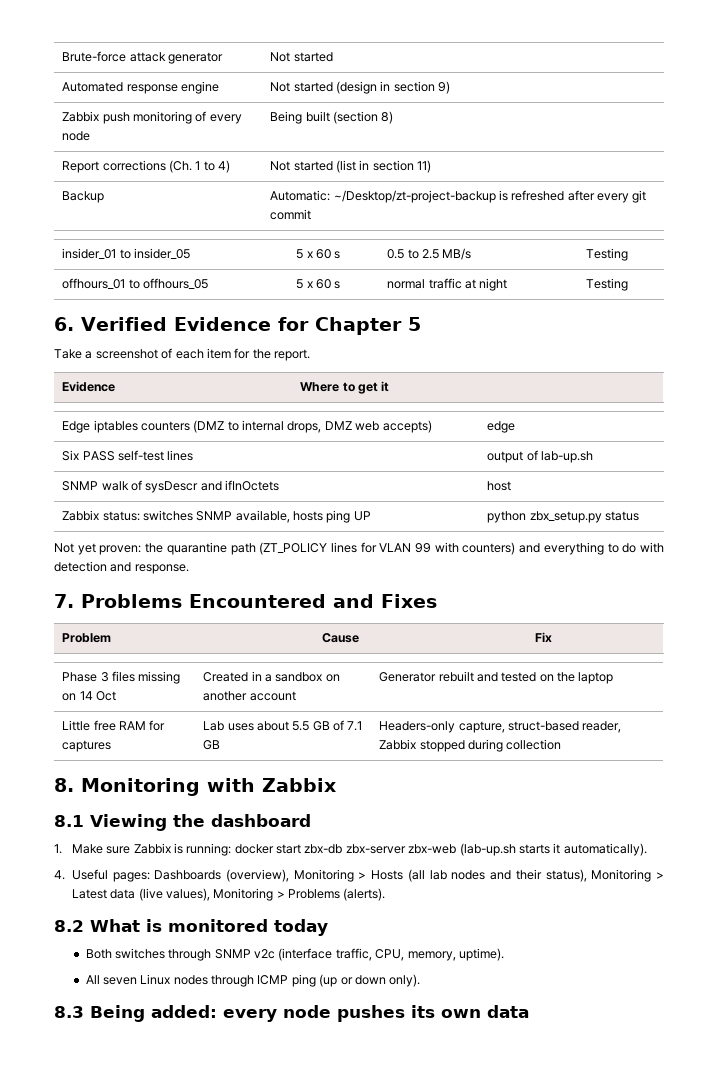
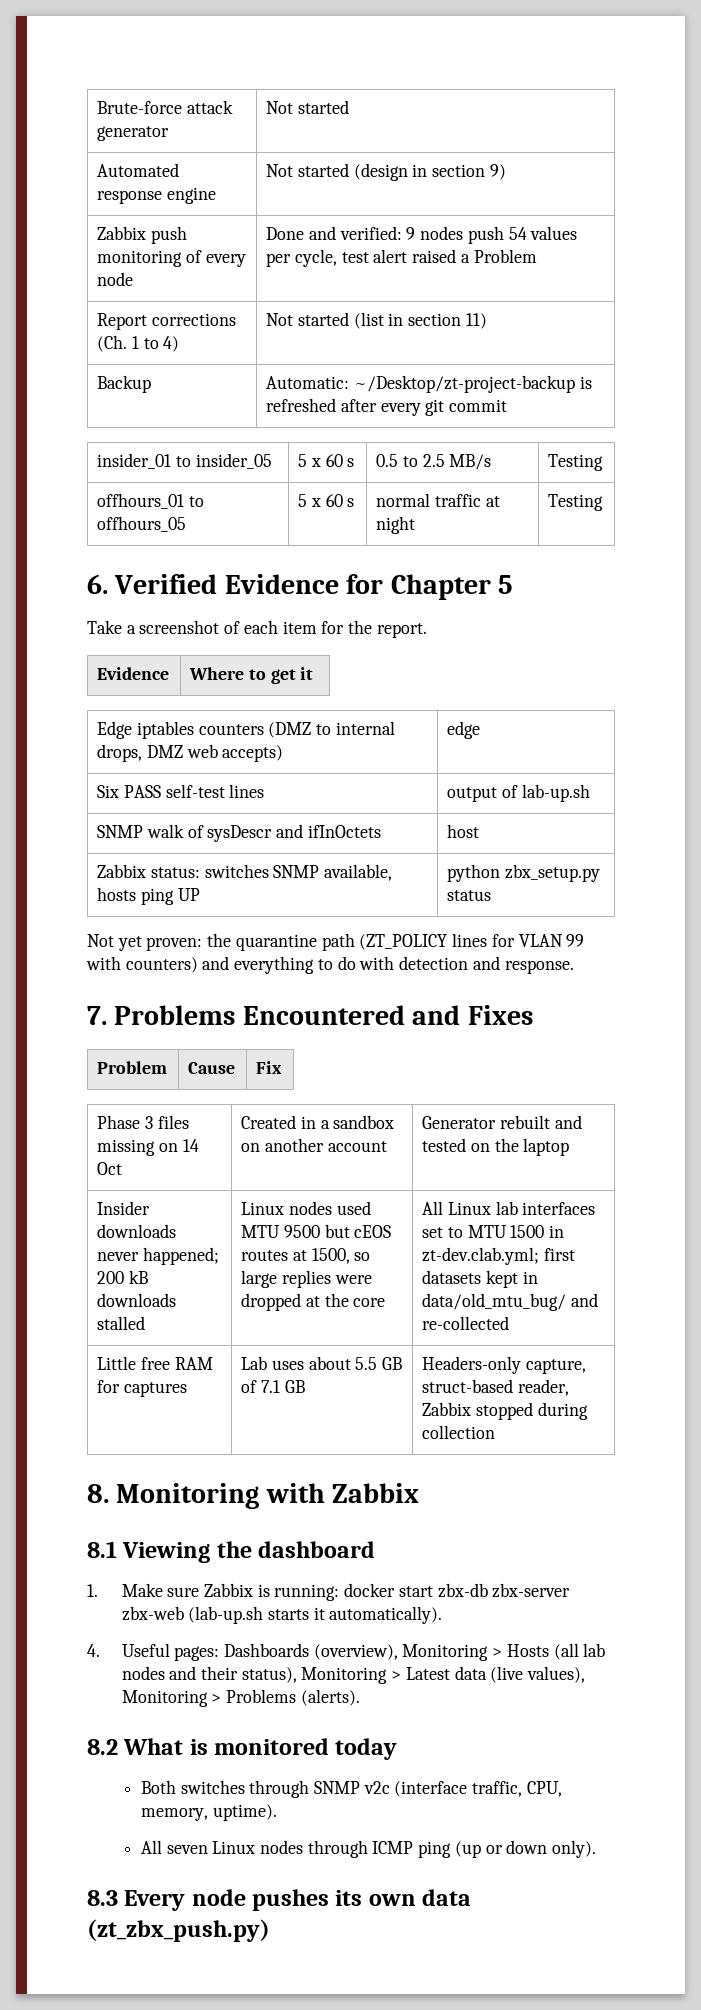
[270,111,394,124] Being built (section 8) -> [266,226,578,244] [266,249,537,267] Done and verified: 9 nodes push 54 values per cycle, test alert raised a Problem
(614, 678) none -> [97,1201,151,1215] [97,1224,177,1238] [97,1247,219,1265] [97,1270,148,1284] [97,1293,177,1307] [97,1316,146,1330] [241,1201,371,1215] [241,1224,392,1238] [241,1248,371,1264] [241,1270,372,1288] [241,1293,386,1311] [422,1201,596,1215] [422,1225,565,1238] [422,1247,575,1265] [422,1270,538,1288] [422,1293,598,1311] [422,1316,510,1330] // Insider downloads never happened; 200 kB downloads stalled | Linux nodes used MTU 9500 but cEOS routes at 1500, so large replies were dropped at the core | All Linux lab interfaces set to MTU 1500 in zt-dev.clab.yml; first datasets kept in data/old_mtu_bug/ and re-collected
[90,1005,277,1022] Being added: every -> [124,1890,186,1911] Every
(529, 1011) none -> [87,1919,270,1942] (zt_zbx_push.py)

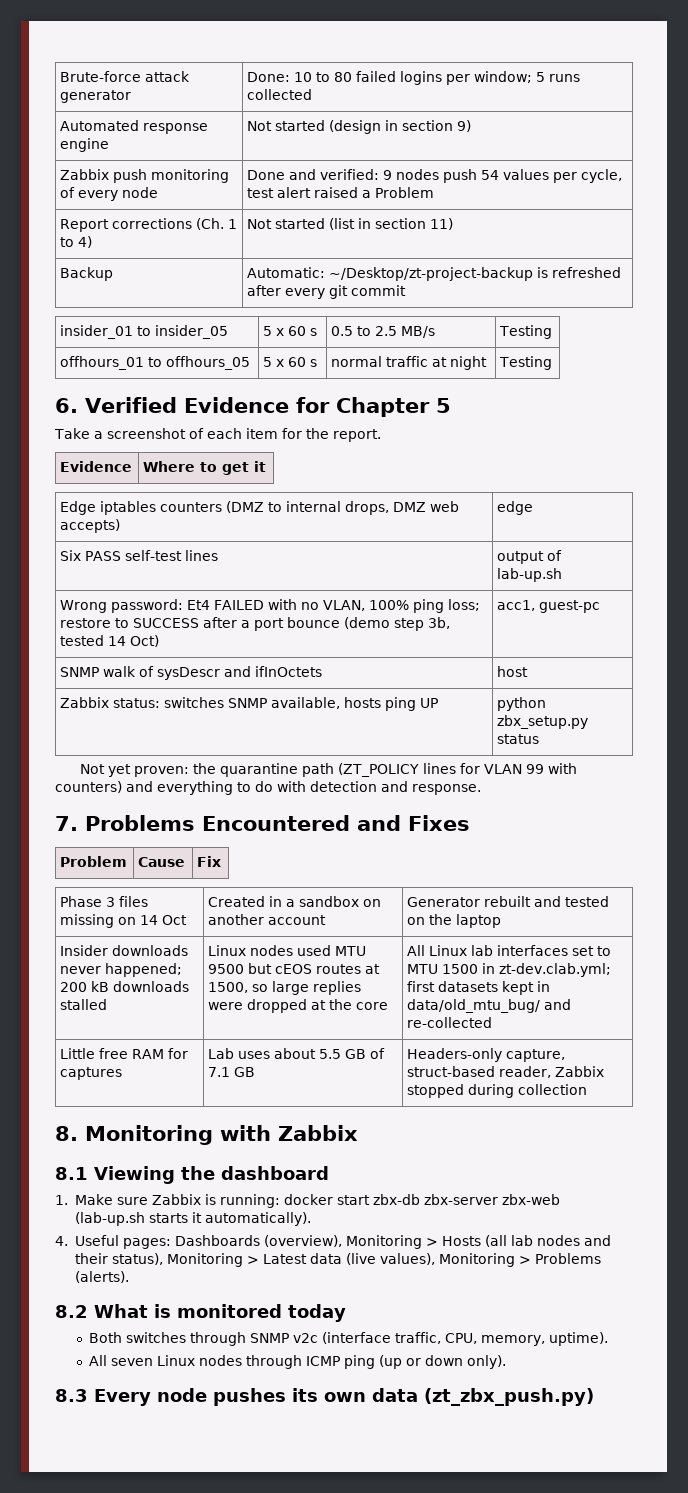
[266,100,349,114] Not started -> [247,71,581,85] [247,89,313,100] Done: 10 to 80 failed logins per window; 5 runs collected
(590, 793) none -> [60,599,481,613] [60,617,451,631] [60,635,160,647] [497,600,601,613] // Wrong password: Et4 FAILED with no VLAN, 100% ping loss; restore to SUCCESS after a port bounce (demo step 3b, tested 14 Oct) | acc1, guest-pc

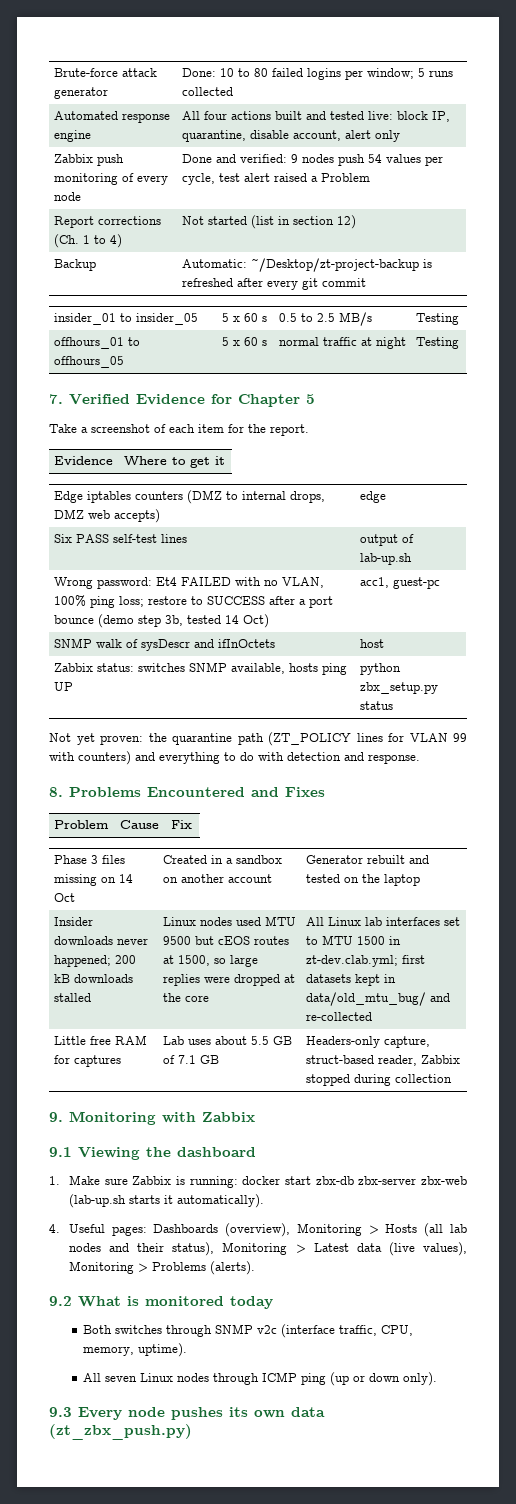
[247,120,472,134] Not started (design in section 9) -> [182,111,451,122] [182,130,401,142] All four actions built and tested live: block IP, quarantine, disable account, alert only
[430,218,454,230] 11) -> [337,215,357,229] 12)
[55,398,78,413] 6. -> [49,394,63,404] 7.
[55,816,78,831] 7. -> [49,787,63,797] 8.
[55,1126,78,1141] 8. -> [49,1112,63,1122] 9.
[55,1167,88,1180] 8.1 -> [49,1147,72,1157] 9.1
[55,1305,88,1318] 8.2 -> [49,1296,72,1306] 9.2
[55,1389,88,1402] 8.3 -> [49,1407,72,1417] 9.3

